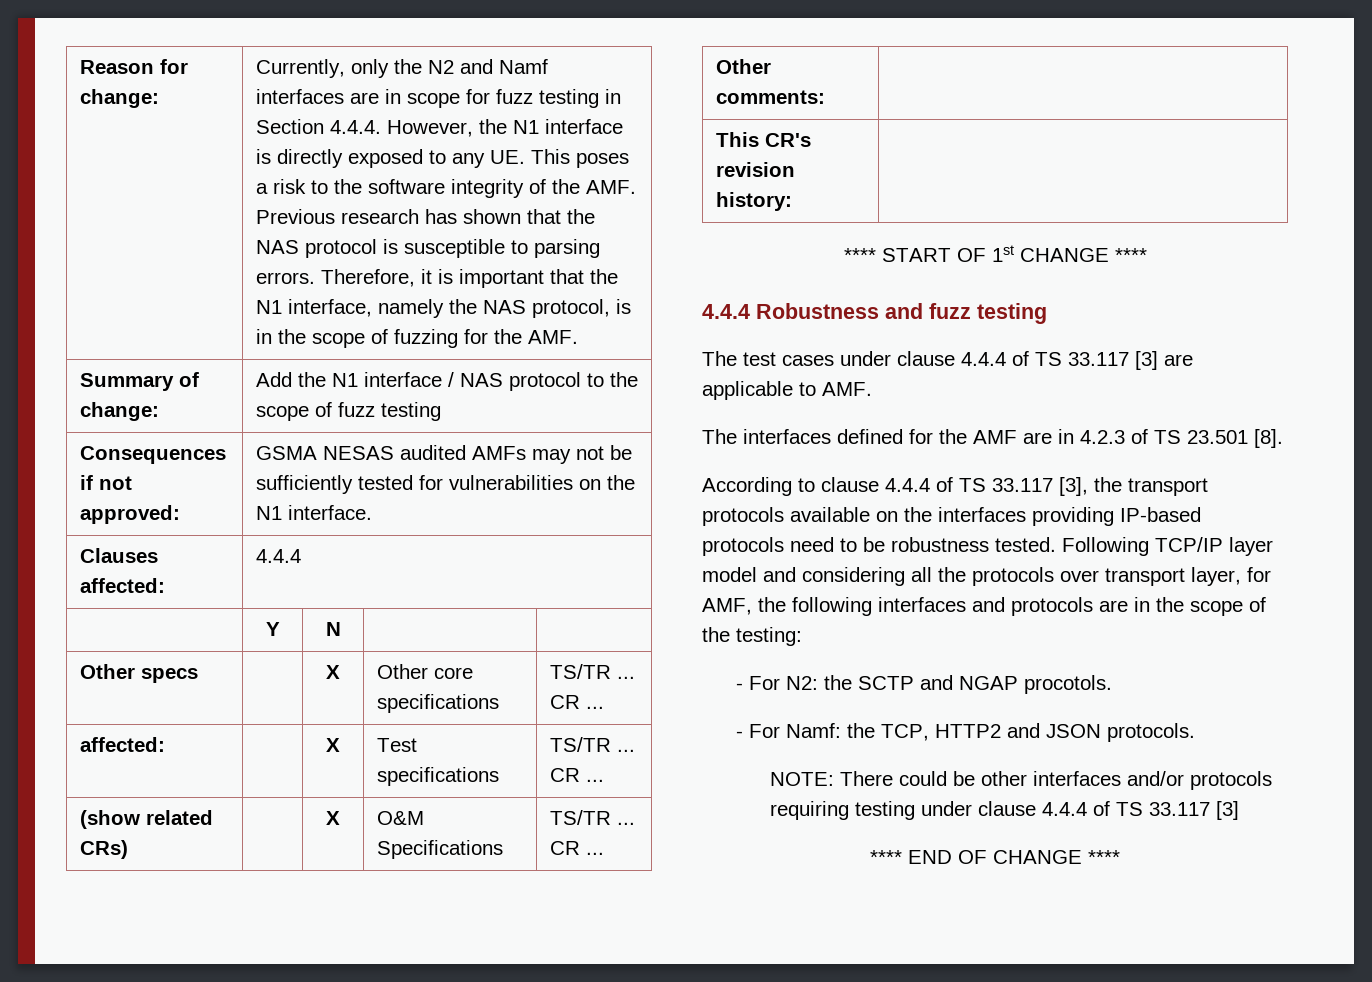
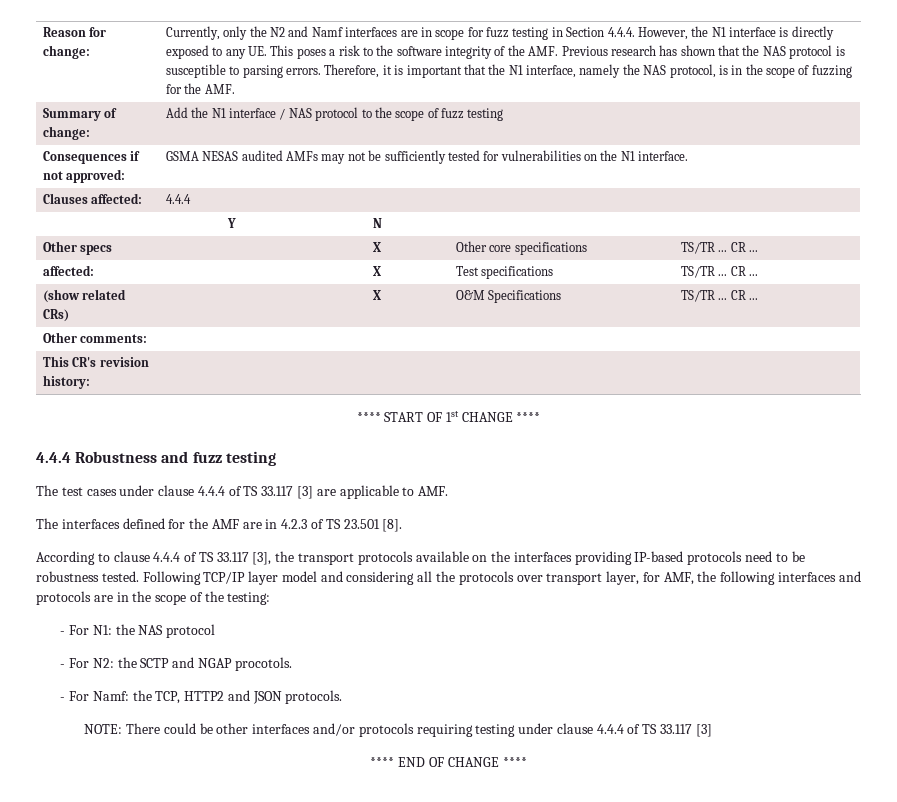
(802, 636) none -> [60,624,216,638] // - For N1: the NAS protocol

